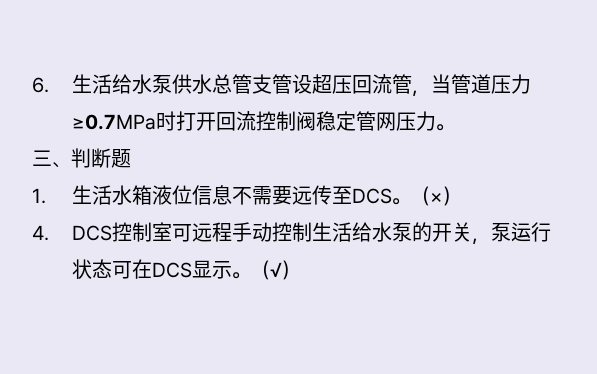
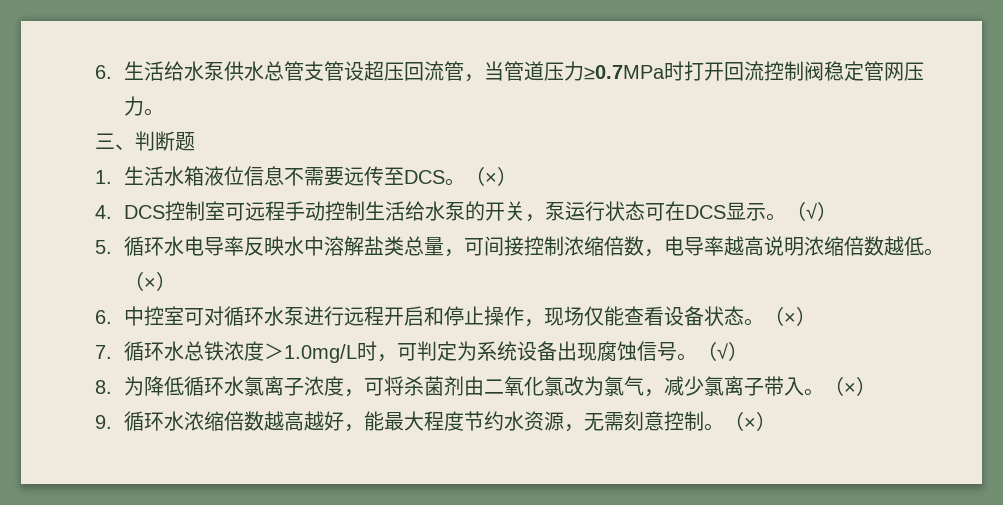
(301, 270) none -> [95,236,944,257] [123,271,176,291] [95,306,816,327] [95,341,748,363] [95,376,876,397] [95,411,776,432] // 5.循环水电导率反映水中溶解盐类总量，可间接控制浓缩倍数，电导率越高说明浓缩倍数越低。（×） // 6.中控室可对循环水泵进行远程开启和停止操作，现场仅能查看设备状态。（×） // 7.循环水总铁浓度＞1.0mg/L时，可判定为系统设备出现腐蚀信号。（√） // 8.为降低循环水氯离子浓度，可将杀菌剂由二氧化氯改为氯气，减少氯离子带入。（×） // 9.循环水浓缩倍数越高越好，能最大程度节约水资源，无需刻意控制。（×）

